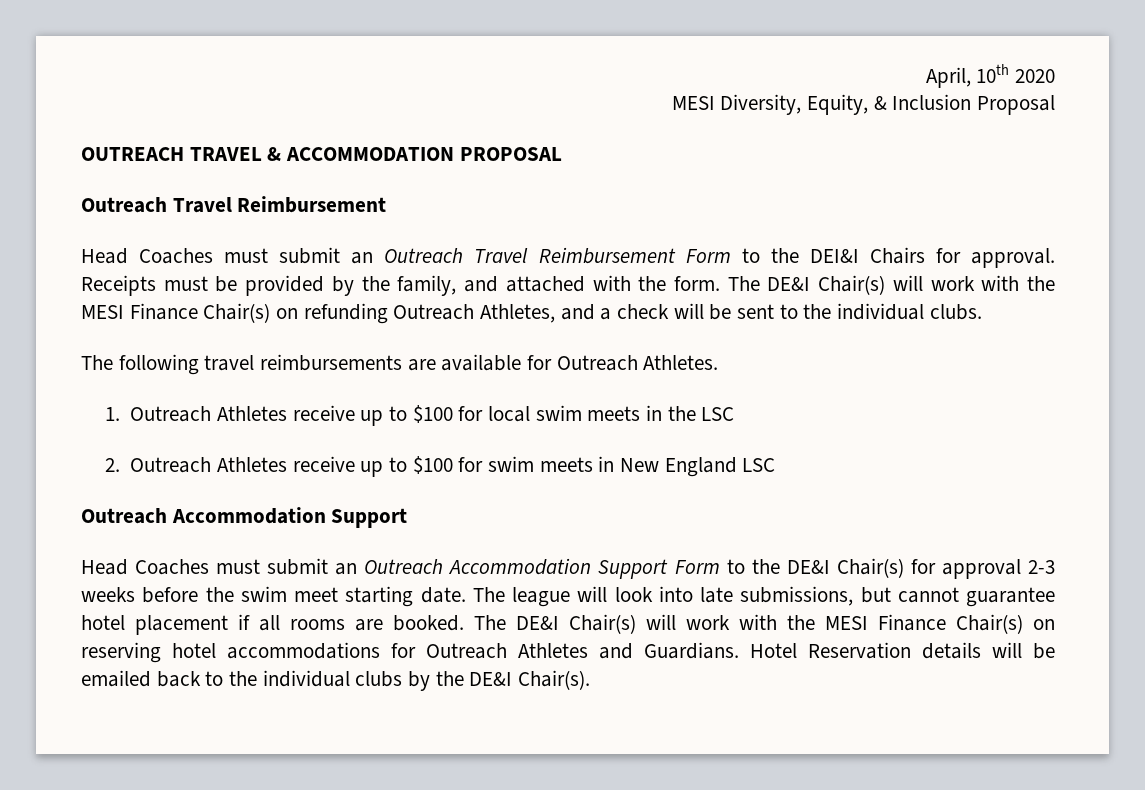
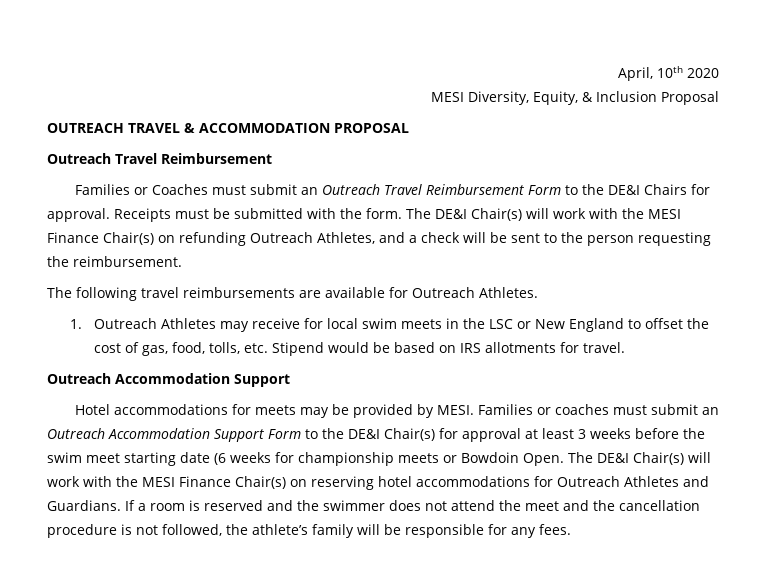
[81,248,128,264] Head -> [74,184,148,195] Families or
[809,249,859,263] DEI&I -> [607,185,640,195] DE&I
[245,275,585,296] provided by the family, and attached -> [234,208,303,219] submitted
[837,303,982,320] individual clubs. -> [587,232,711,246] [47,256,182,267] person requesting the reimbursement.
[292,405,453,426] receive up to $100 -> [219,318,300,332] may receive
[104,456,776,477] [81,507,408,528] [81,559,210,575] // 2. Outreach Athletes receive up to $100 for swim meets in New England LSC // Outreach Accommodation Support // Head Coaches -> [516,318,709,332] [93,342,625,356] [47,373,290,387] [74,404,609,418] or New England to offset the cost of gas, food, tolls, etc. Stipend would be based on IRS allotments for travel. // Outreach Accommodation Support // Hotel accommodations for meets may be provided by MESI. Families or coaches
[1028,560,1056,574] 2-3 -> [525,428,586,439] at least 3
[420,586,1055,607] [81,614,464,635] date. The league will look into late submissions, but cannot guarantee hotel placement if all rooms are booked. -> [180,452,564,466] date (6 weeks for championship meets or Bowdoin Open.
[750,642,1055,659] [81,670,591,691] Hotel Reservation details will be emailed back to the individual clubs by the DE&I Chair(s). -> [125,500,700,511] [47,524,571,538] If a room is reserved and the swimmer does not attend the meet and the cancellation procedure is not followed, the athlete’s family will be responsible for any fees.

